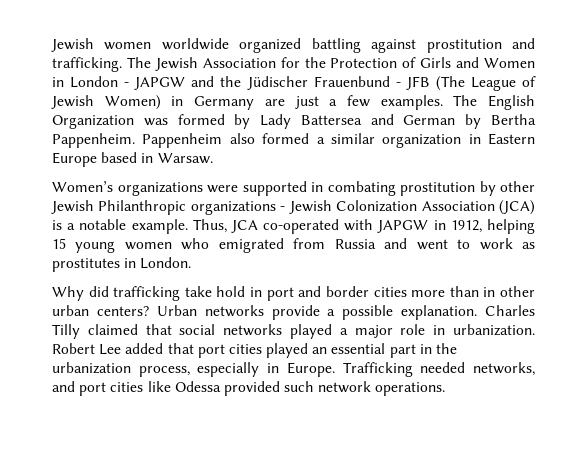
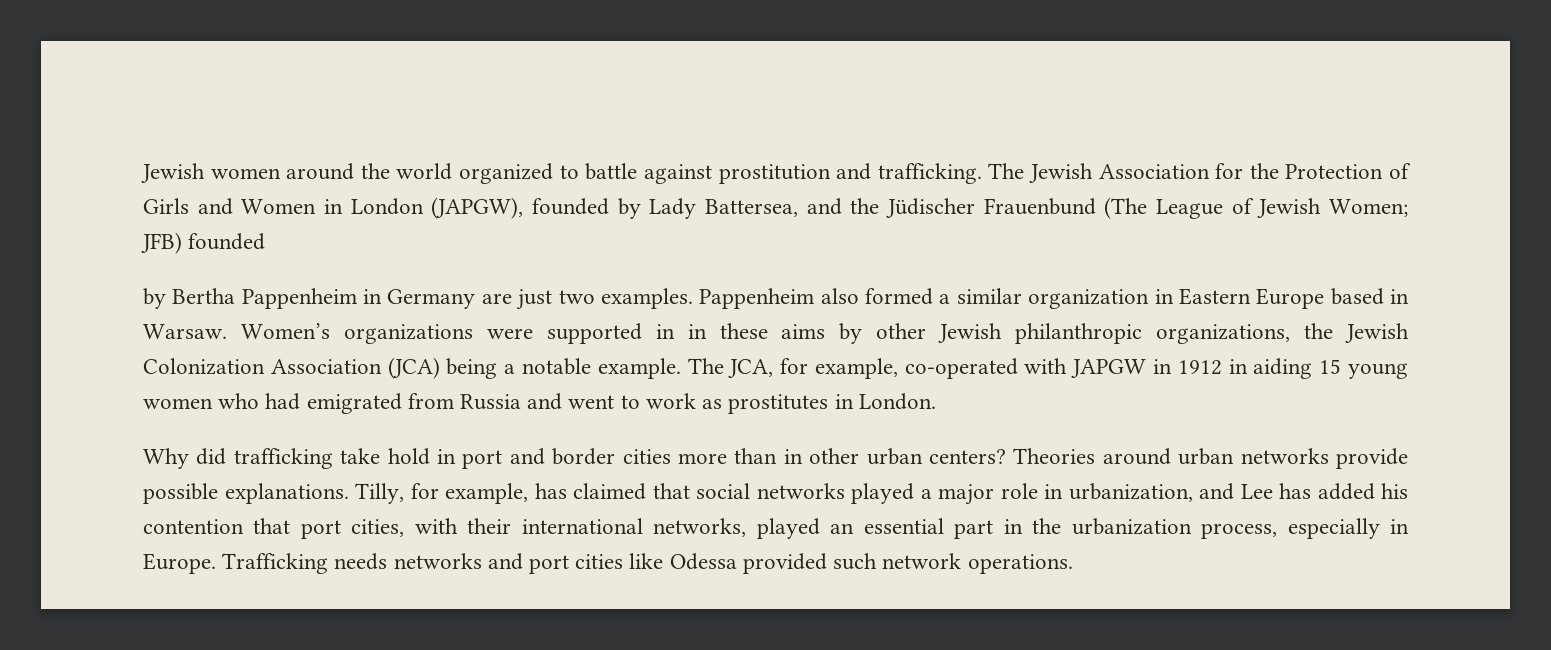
[161,38,361,53] worldwide organized battling -> [286,163,638,184] around the world organized to battle
[124,77,186,90] - JAPGW -> [431,197,798,219] (JAPGW), founded by Lady Battersea,
[395,76,430,90] - JFB -> (1096, 206) none
[104,95,535,110] [52,114,536,129] [52,133,135,148] Women) in Germany are just a few examples. The English Organization was formed by Lady Battersea and German by Bertha Pappenheim. -> [1328,199,1408,217] [141,232,266,254] [143,288,693,310] Women; JFB) founded // by Bertha Pappenheim in Germany are just two examples.
(213, 158) // -> (227, 331) none
[327,181,535,196] [51,200,286,215] combating prostitution by other Jewish Philanthropic organizations - -> [687,323,1334,344] in these aims by other Jewish philanthropic organizations, the
[52,220,62,230] is -> [446,358,498,379] being
[192,219,258,233] Thus, JCA -> [687,358,898,379] The JCA, for example,
[450,219,535,234] 1912, helping -> [1177,358,1313,379] 1912 in aiding
(210, 244) none -> [265,393,301,410] had
[156,305,535,320] [52,324,80,339] Urban networks provide a possible explanation. Charles Tilly -> [1013,448,1408,469] [143,483,567,504] Theories around urban networks provide possible explanations. Tilly, for example, has
[453,324,535,336] [52,343,262,358] urbanization. Robert Lee added that port cities -> [1068,483,1408,502] [143,518,747,539] urbanization, and Lee has added his contention that port cities, with their international networks,
[420,362,535,376] needed networks, -> [334,553,482,570] needs networks

